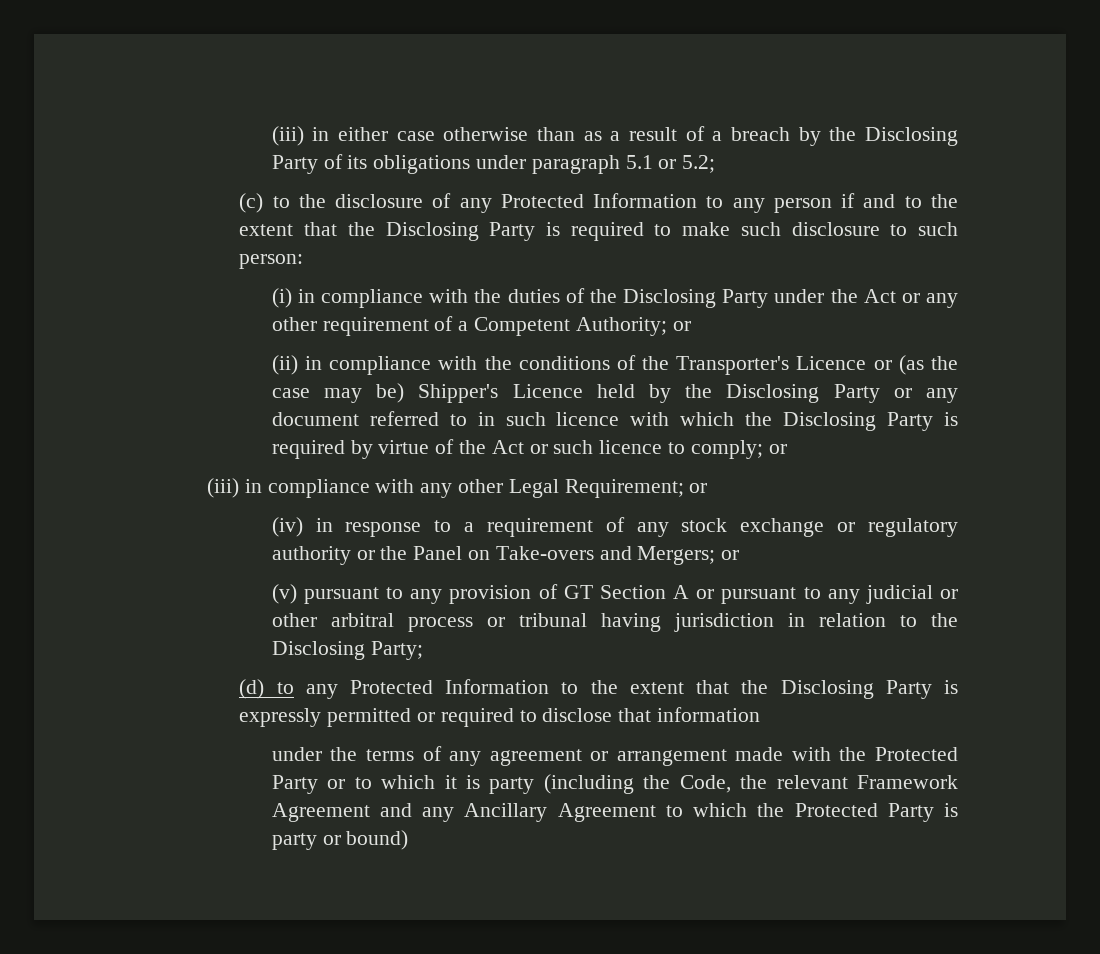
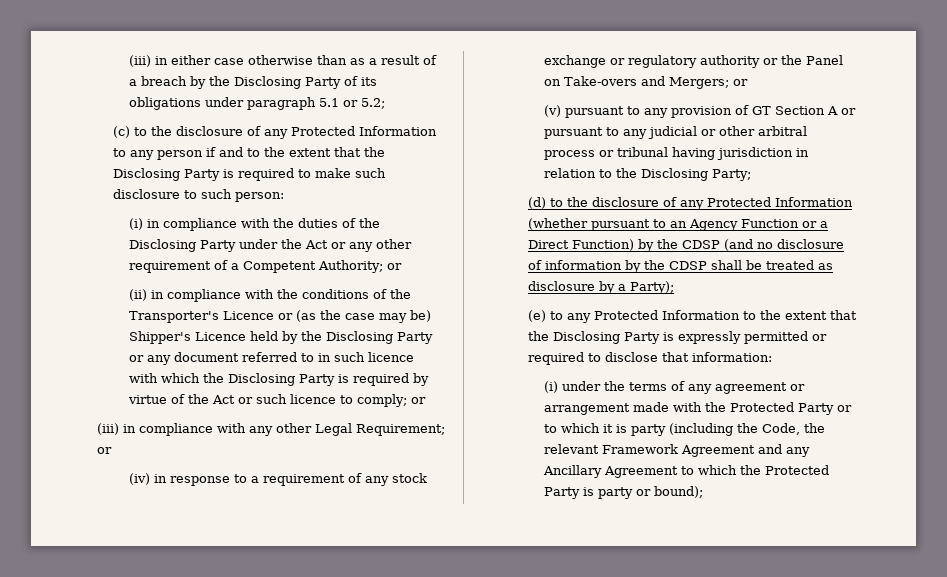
(294, 688) none -> [567,197,854,210] [528,218,829,231] [528,239,845,252] [528,260,834,273] [528,281,675,294] [528,310,564,322] the disclosure of any Protected Information (whether pursuant to an Agency Function or a Direct Function) by the CDSP (and no disclosure of information by the CDSP shall be treated as disclosure by a Party); // (e) to
[656,707,760,722] information // -> [692,352,773,362] [544,381,559,393] information: // (i)
[346,830,409,850] bound) -> [654,486,704,498] bound);

